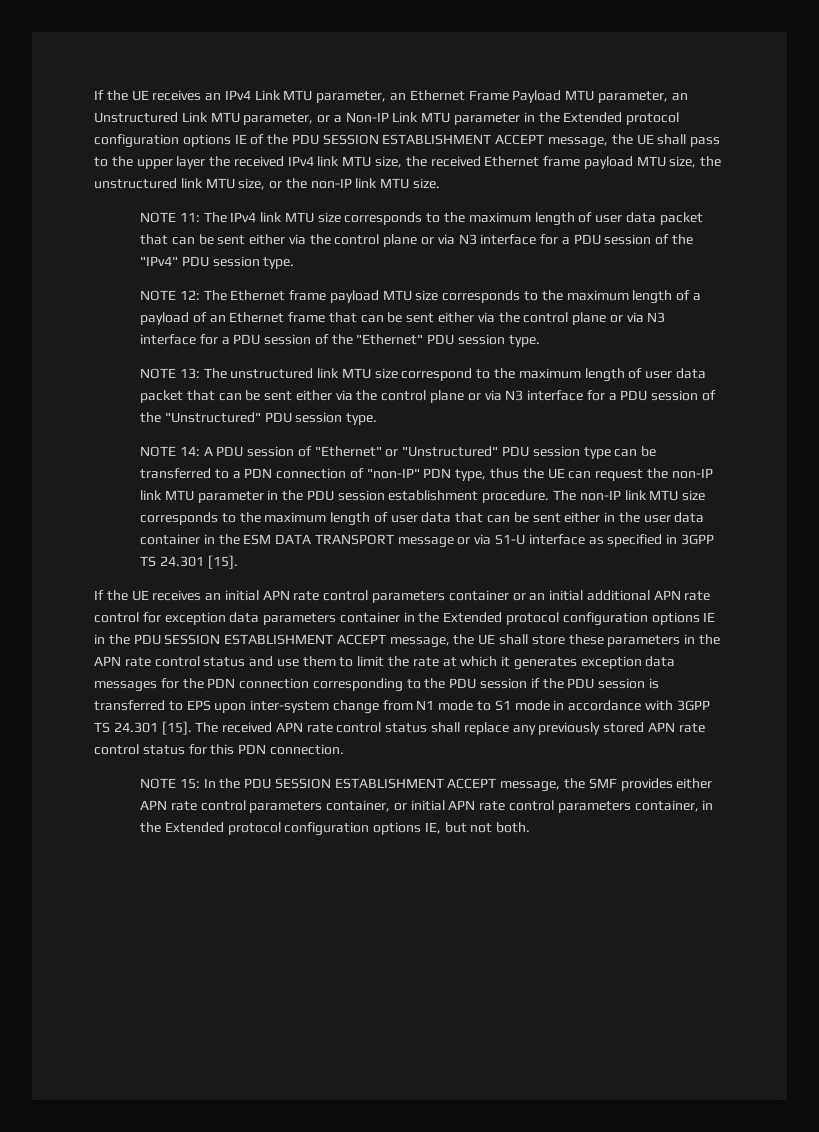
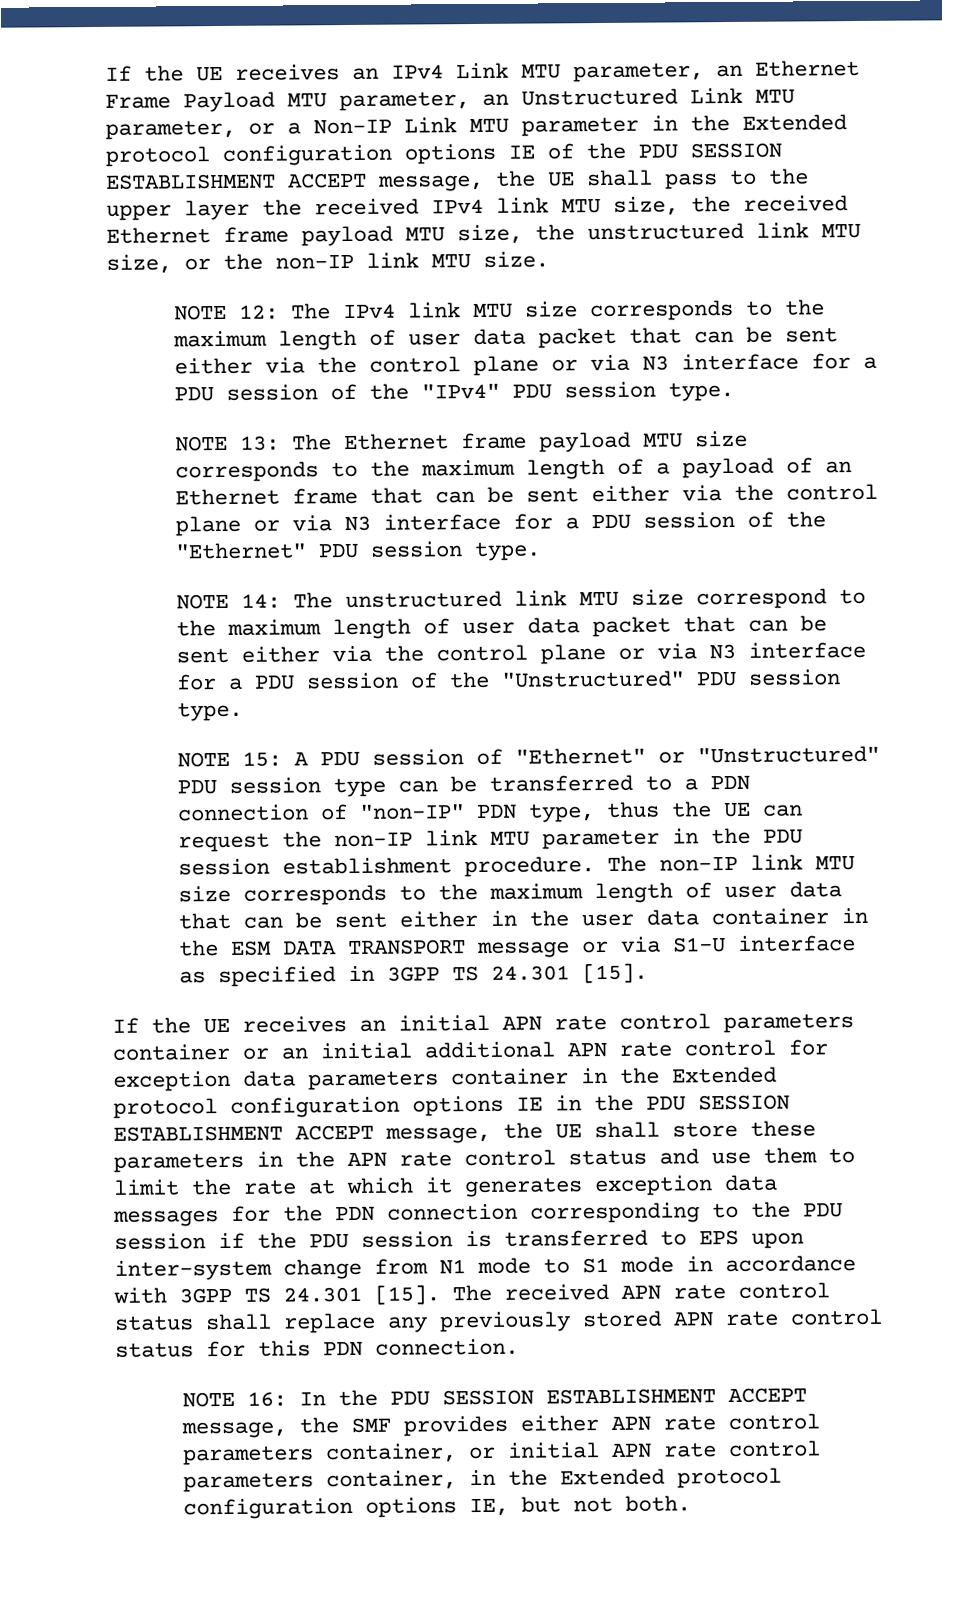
[179,212,200,222] 11: -> [239,304,280,320] 12:
[179,290,200,300] 12: -> [240,435,281,451] 13:
[179,368,200,379] 13: -> [241,593,282,609] 14:
[179,446,200,456] 14: -> [242,751,283,767] 15:
[179,778,200,789] 15: -> [247,1391,288,1407] 16:

